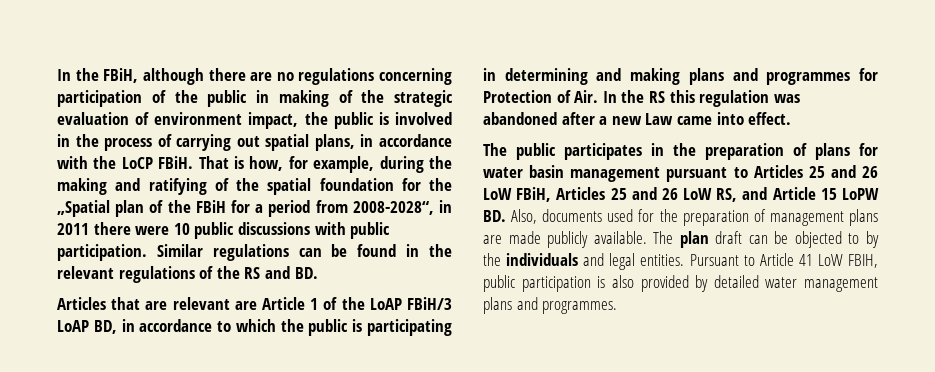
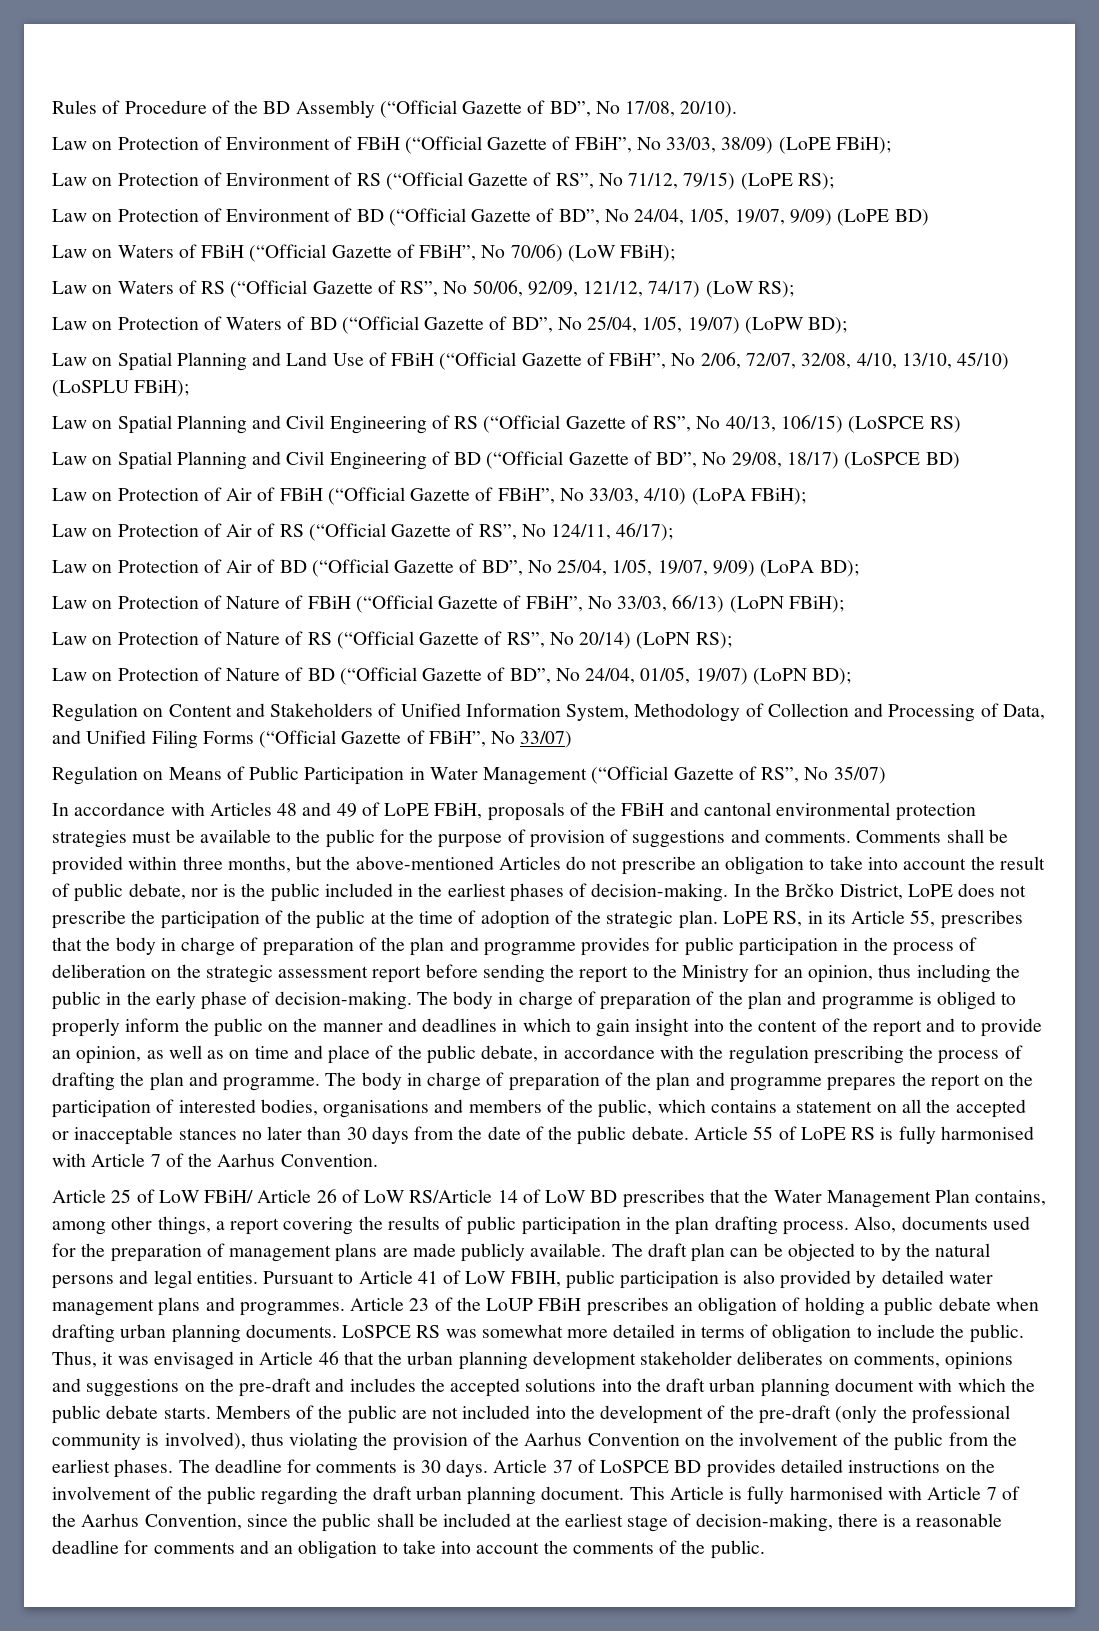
[57,68,452,85] [57,90,453,107] [57,112,453,129] [57,134,452,151] [57,156,452,173] [57,178,452,195] [57,200,452,217] [57,222,391,239] [57,244,452,261] [57,266,318,283] [57,297,452,310] [57,319,452,336] [483,68,878,85] [483,90,800,107] [483,112,792,125] [483,143,878,160] [483,165,878,182] [483,187,879,202] [483,210,506,222] In the FBiH, although there are no regulations concerning participation of the public in making of the strategic evaluation of environment impact, the public is involved in the process of carrying out spatial plans, in accordance with the LoCP FBiH. That is how, for example, during the making and ratifying of the spatial foundation for the „Spatial plan of the FBiH for a period from 2008-2028“, in 2011 there were 10 public discussions with public participation. Similar regulations can be found in the relevant regulations of the RS and BD. // Articles that are relevant are Article 1 of the LoAP FBiH/3 LoAP BD, in accordance to which the public is participating in determining and making plans and programmes for Protection of Air. In the RS this regulation was abandoned after a new Law came into effect. // The public participates in the preparation of plans for water basin management pursuant to Articles 25 and 26 LoW FBiH, Articles 25 and 26 LoW RS, and Article 15 LoPW BD. -> [52,100,738,118] [52,136,891,154] [52,172,834,190] [52,208,929,226] [52,244,676,262] [52,280,794,298] [52,316,848,334] [52,352,1010,371] [52,380,190,397] [52,415,961,434] [52,451,960,470] [52,487,806,505] [52,523,674,541] [52,559,859,577] [52,595,844,613] [52,631,732,649] [52,667,852,685] [52,703,1045,722] [52,730,573,749] [52,766,886,785] [52,802,976,821] [52,829,1008,848] [52,856,1045,875] [52,883,1027,902] [52,910,1023,929] [52,937,978,956] [52,964,1020,983] [52,991,1017,1010] [52,1018,1042,1037] [52,1045,1023,1064] [52,1072,1034,1091] [52,1099,1026,1118] [52,1126,1034,1145] [52,1153,378,1167] [52,1189,1047,1208] [52,1216,849,1235] Rules of Procedure of the BD Assembly (“Official Gazette of BD”, No 17/08, 20/10). // Law on Protection of Environment of FBiH (“Official Gazette of FBiH”, No 33/03, 38/09) (LoPE FBiH); // Law on Protection of Environment of RS (“Official Gazette of RS”, No 71/12, 79/15) (LoPE RS); // Law on Protection of Environment of BD (“Official Gazette of BD”, No 24/04, 1/05, 19/07, 9/09) (LoPE BD) // Law on Waters of FBiH (“Official Gazette of FBiH”, No 70/06) (LoW FBiH); // Law on Waters of RS (“Official Gazette of RS”, No 50/06, 92/09, 121/12, 74/17) (LoW RS); // Law on Protection of Waters of BD (“Official Gazette of BD”, No 25/04, 1/05, 19/07) (LoPW BD); // Law on Spatial Planning and Land Use of FBiH (“Official Gazette of FBiH”, No 2/06, 72/07, 32/08, 4/10, 13/10, 45/10) (LoSPLU FBiH); // Law on Spatial Planning and Civil Engineering of RS (“Official Gazette of RS”, No 40/13, 106/15) (LoSPCE RS) // Law on Spatial Planning and Civil Engineering of BD (“Official Gazette of BD”, No 29/08, 18/17) (LoSPCE BD) // Law on Protection of Air of FBiH (“Official Gazette of FBiH”, No 33/03, 4/10) (LoPA FBiH); // Law on Protection of Air of RS (“Official Gazette of RS”, No 124/11, 46/17); // Law on Protection of Air of BD (“Official Gazette of BD”, No 25/04, 1/05, 19/07, 9/09) (LoPA BD); // Law on Protection of Nature of FBiH (“Official Gazette of FBiH”, No 33/03, 66/13) (LoPN FBiH); // Law on Protection of Nature of RS (“Official Gazette of RS”, No 20/14) (LoPN RS); // Law on Protection of Nature of BD (“Official Gazette of BD”, No 24/04, 01/05, 19/07) (LoPN BD); // Regulation on Content and Stakeholders of Unified Information System, Methodology of Collection and Processing of Data, and Unified Filing Forms (“Official Gazette of FBiH”, No 33/07) // Regulation on Means of Public Participation in Water Management (“Official Gazette of RS”, No 35/07) // In accordance with Articles 48 and 49 of LoPE FBiH, proposals of the FBiH and cantonal environmental protection strategies must be available to the public for the purpose of provision of suggestions and comments. Comments shall be provided within three months, but the above-mentioned Articles do not prescribe an obligation to take into account the result of public debate, nor is the public included in the earliest phases of decision-making. In the Brčko District, LoPE does not prescribe the participation of the public at the time of adoption of the strategic plan. LoPE RS, in its Article 55, prescribes that the body in charge of preparation of the plan and programme provides for public participation in the process of deliberation on the strategic assessment report before sending the report to the Ministry for an opinion, thus including the public in the early phase of decision-making. The body in charge of preparation of the plan and programme is obliged to properly inform the public on the manner and deadlines in which to gain insight into the content of the report and to provide an opinion, as well as on time and place of the public debate, in accordance with the regulation prescribing the process of drafting the plan and programme. The body in charge of preparation of the plan and programme prepares the report on the participation of interested bodies, organisations and members of the public, which contains a statement on all the accepted or inacceptable stances no later than 30 days from the date of the public debate. Article 55 of LoPE RS is fully harmonised with Article 7 of the Aarhus Convention. // Article 25 of LoW FBiH/ Article 26 of LoW RS/Article 14 of LoW BD prescribes that the Water Management Plan contains, among other things, a report covering the results of public participation in the plan drafting process.
[679,231,743,248] plan draft -> [647,1243,726,1262] draft plan
[506,253,579,266] individuals -> [935,1243,991,1257] [52,1275,114,1289] natural persons
(813, 260) none -> [443,1270,462,1284] of
(618, 307) none -> [350,1297,1039,1316] [52,1324,1024,1343] [52,1351,1014,1370] [52,1378,1035,1397] [52,1405,1010,1424] [52,1432,1017,1451] [52,1459,995,1478] [52,1486,1020,1505] [52,1513,1002,1532] [52,1540,765,1559] Article 23 of the LoUP FBiH prescribes an obligation of holding a public debate when drafting urban planning documents. LoSPCE RS was somewhat more detailed in terms of obligation to include the public. Thus, it was envisaged in Article 46 that the urban planning development stakeholder deliberates on comments, opinions and suggestions on the pre-draft and includes the accepted solutions into the draft urban planning document with which the public debate starts. Members of the public are not included into the development of the pre-draft (only the professional community is involved), thus violating the provision of the Aarhus Convention on the involvement of the public from the earliest phases. The deadline for comments is 30 days. Article 37 of LoSPCE BD provides detailed instructions on the involvement of the public regarding the draft urban planning document. This Article is fully harmonised with Article 7 of the Aarhus Convention, since the public shall be included at the earliest stage of decision-making, there is a reasonable deadline for comments and an obligation to take into account the comments of the public.

